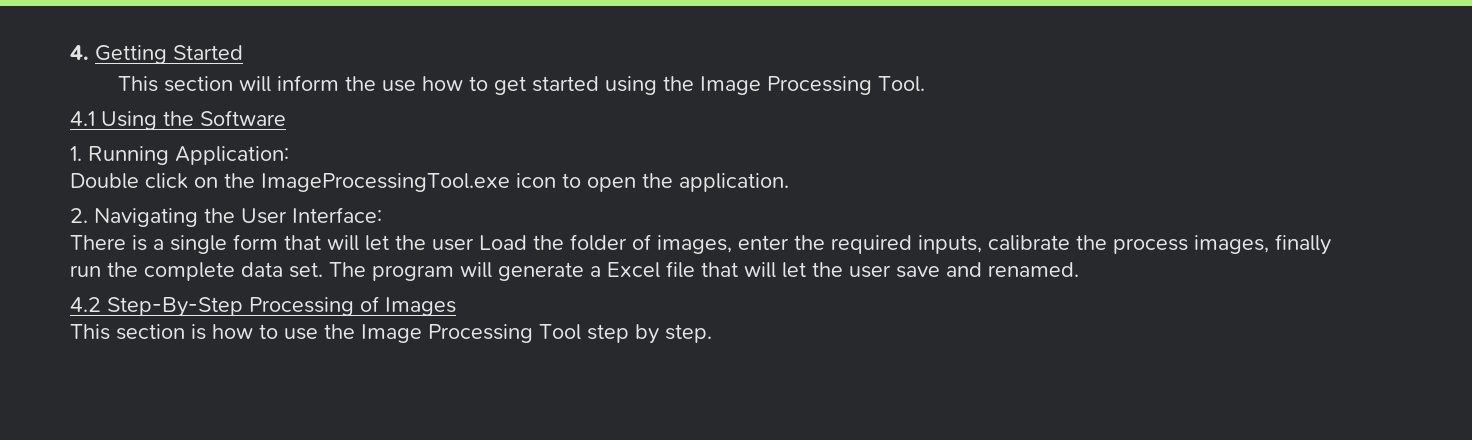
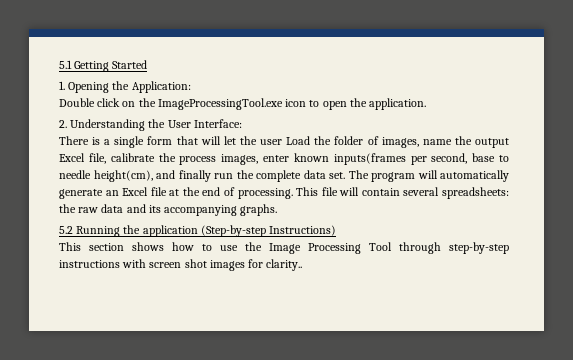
[70,45,89,60] 4. -> [59,60,72,69] 5.1
[118,75,926,95] [70,110,286,130] [70,146,169,165] This section will inform the use how to get started using the Image Processing Tool. // 4.1 Using the Software // 1. Running -> [59,81,130,93] 1. Opening the
[94,208,198,227] Navigating -> [70,119,146,131] Understanding
[738,235,1269,254] enter the required inputs, calibrate the process images, -> [422,136,510,148] [59,153,509,165] [59,170,175,182] name the output Excel file, calibrate the process images, enter known inputs(frames per second, base to needle height(cm), and
[498,261,1079,281] [70,296,456,317] [70,324,206,340] generate a Excel file that will let the user save and renamed. // 4.2 Step-By-Step Processing of Images // This section is -> [440,170,509,182] [59,187,509,199] [59,204,278,216] [59,225,337,237] [59,242,164,251] automatically generate an Excel file at the end of processing. This file will contain several spreadsheets: the raw data and its accompanying graphs. // 5.2 Running the application (Step-by-step Instructions) // This section shows
[587,324,712,344] step by step. -> [399,242,509,254] [59,259,303,271] through step-by-step instructions with screen shot images for clarity..

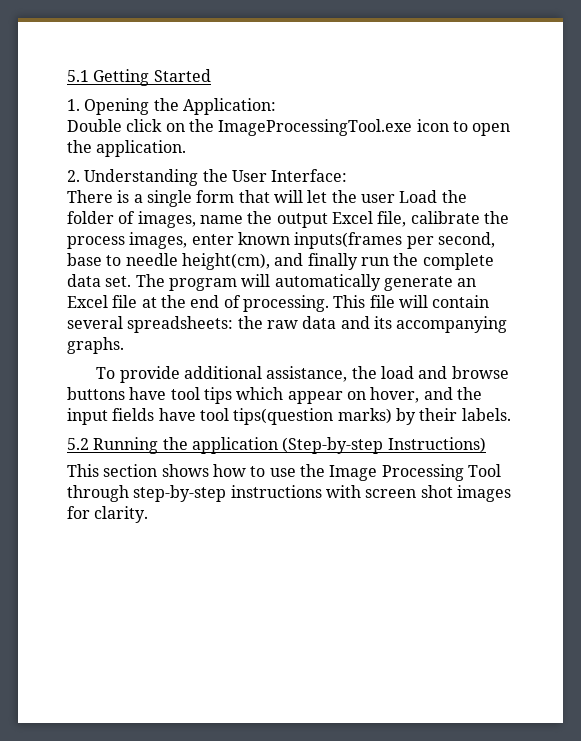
(278, 210) none -> [96,366,509,383] [67,387,482,404] [67,408,511,425] // To provide additional assistance, the load and browse buttons have tool tips which appear on hover, and the input fields have tool tips(question marks) by their labels.
[266,259,303,271] clarity.. -> [94,506,149,523] clarity.

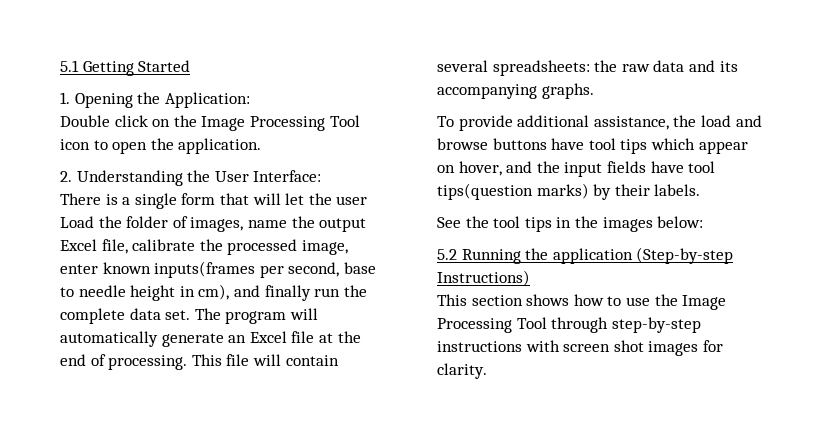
[218,119,413,136] ImageProcessingTool.exe -> [201,115,360,131] Image Processing Tool
[67,232,188,249] process images, -> [227,239,348,255] processed image,
[181,253,270,270] height(cm), -> [130,284,230,301] height in cm),
(511, 414) none -> [437,216,704,232] // See the tool tips in the images below:

